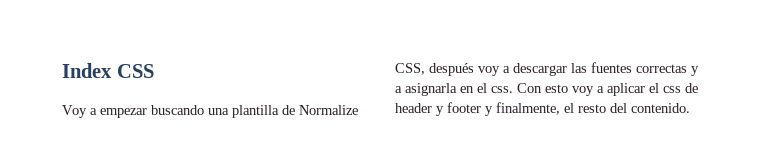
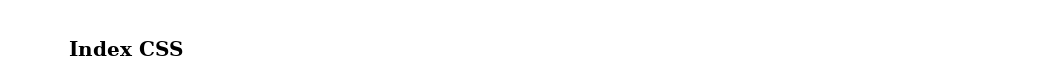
[62,105,358,118] [395,62,699,76] [395,83,698,96] [395,102,690,116] // Voy a empezar buscando una plantilla de Normalize CSS, después voy a descargar las fuentes correctas y a asignarla en el css. Con esto voy a aplicar el css de header y footer y finalmente, el resto del contenido. -> (183, 48) none

